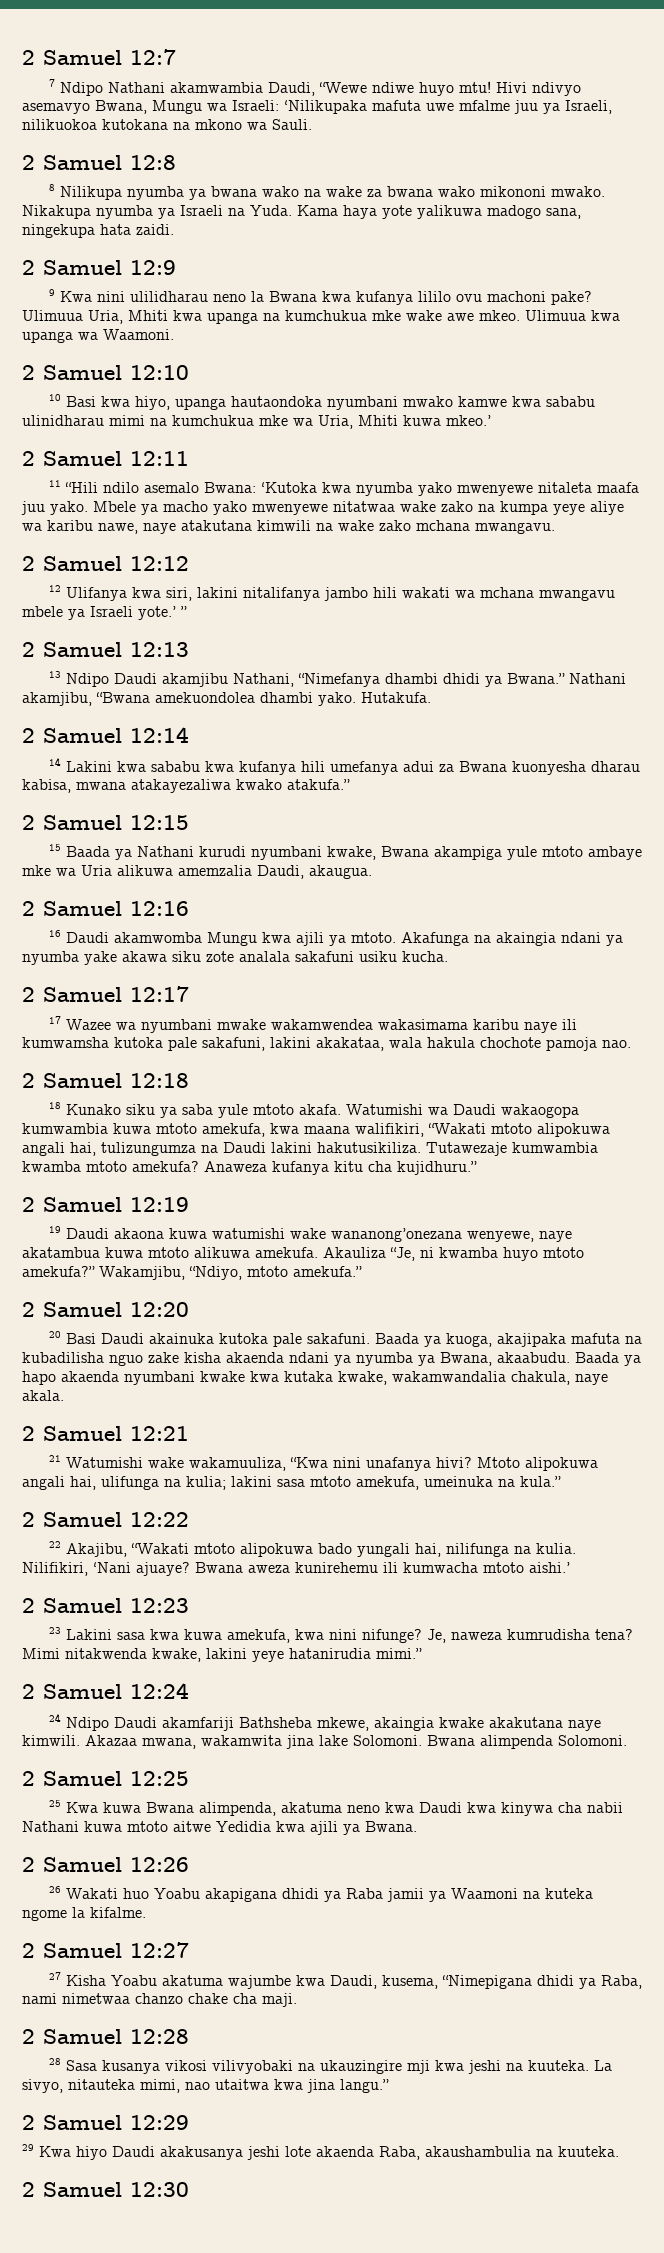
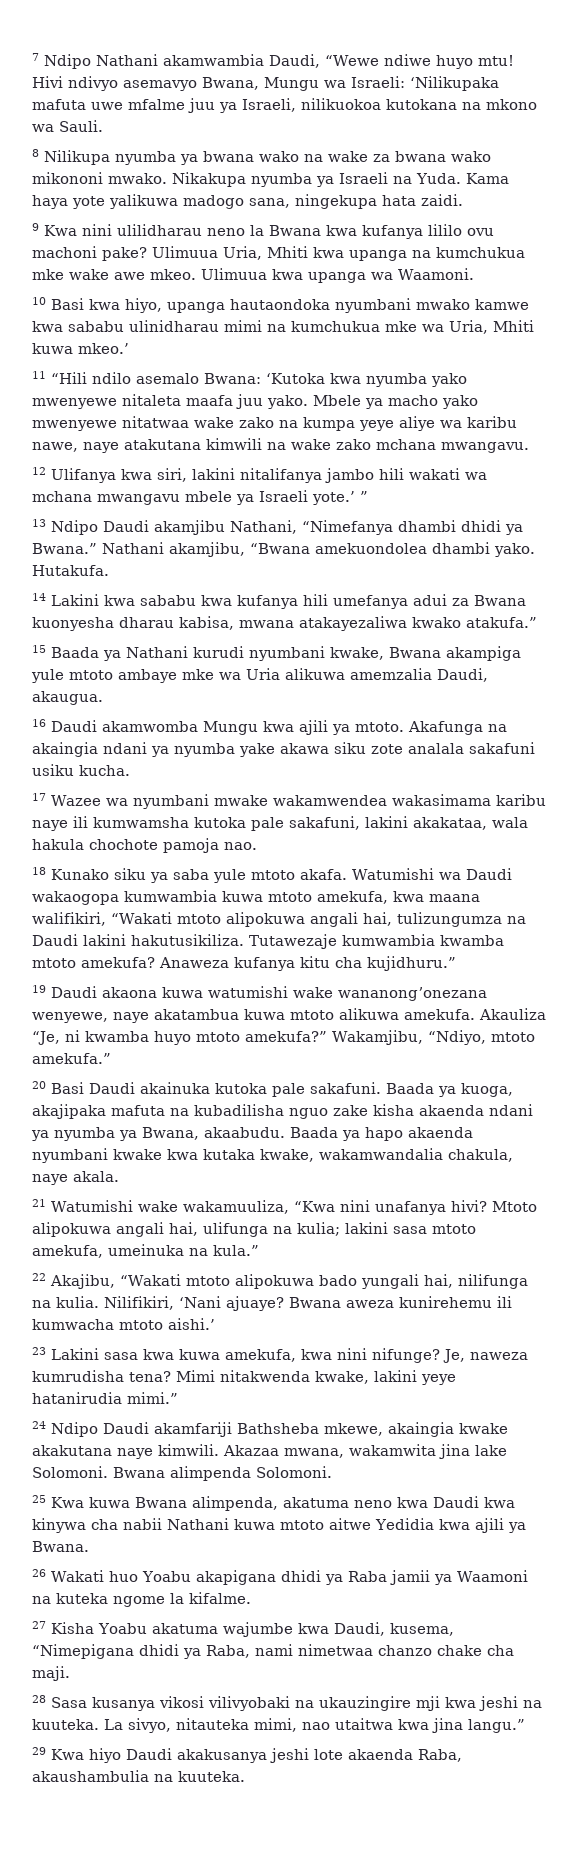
[22,49,176,65] 2 Samuel 12:7 // -> (32, 57) none
[22,155,176,170] // 2 Samuel 12:8 -> (103, 126) none
[22,260,176,275] // 2 Samuel 12:9 -> (463, 200) none
[22,365,189,380] // 2 Samuel 12:10 -> (474, 274) none
[22,451,189,466] // 2 Samuel 12:11 -> (129, 348) none
[22,556,189,571] // 2 Samuel 12:12 -> (529, 447) none
[22,642,189,657] // 2 Samuel 12:13 -> (368, 496) none
[22,727,189,743] // 2 Samuel 12:14 -> (109, 570) none
[22,815,189,830] // 2 Samuel 12:15 -> (537, 622) none
[22,901,189,916] // 2 Samuel 12:16 -> (103, 698) none
[22,986,189,1002] // 2 Samuel 12:17 -> (130, 770) none
[22,1073,189,1088] // 2 Samuel 12:18 -> (257, 846) none
[22,1197,189,1212] // 2 Samuel 12:19 -> (456, 963) none
[22,1302,189,1317] // 2 Samuel 12:20 -> (111, 1058) none
[22,1426,189,1441] // 2 Samuel 12:21 -> (119, 1176) none
[22,1512,189,1527] // 2 Samuel 12:22 -> (259, 1250) none
[22,1598,189,1613] // 2 Samuel 12:23 -> (215, 1324) none
[22,1683,189,1699] // 2 Samuel 12:24 -> (178, 1398) none
[22,1771,189,1786] // 2 Samuel 12:25 -> (332, 1472) none
[22,1857,189,1872] // 2 Samuel 12:26 -> (89, 1546) none
[22,1942,189,1958] // 2 Samuel 12:27 -> (251, 1598) none
[22,2029,189,2044] // 2 Samuel 12:28 -> (70, 1673) none
[22,2115,189,2130] // 2 Samuel 12:29 -> (525, 1726) none
[22,2182,189,2197] // 2 Samuel 12:30 -> (245, 1776) none

